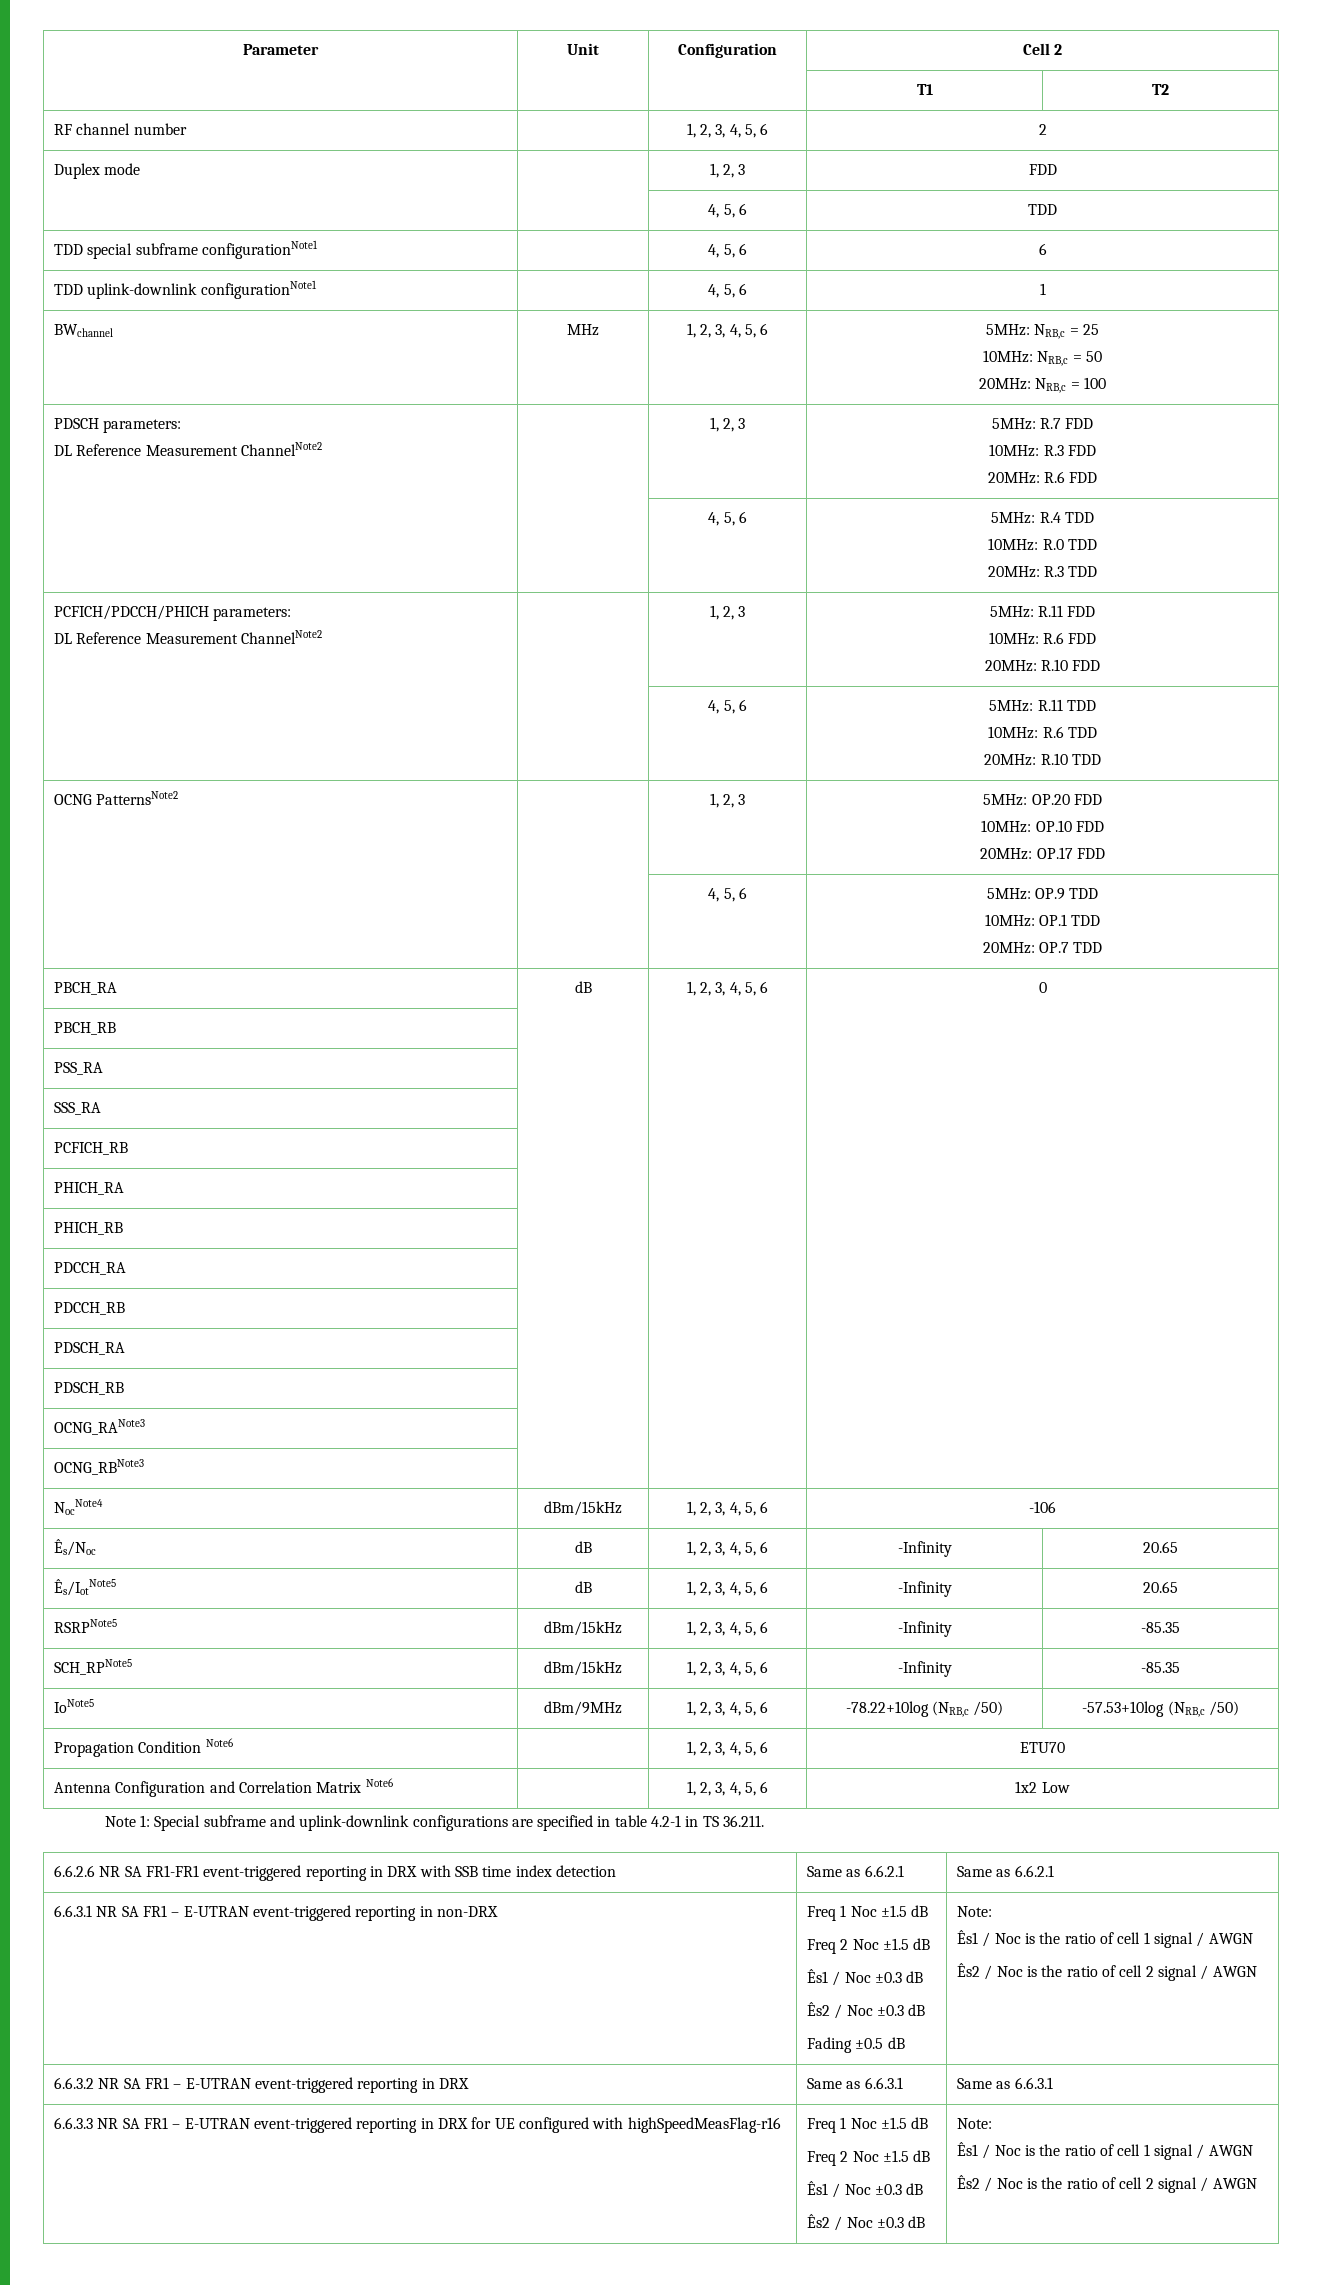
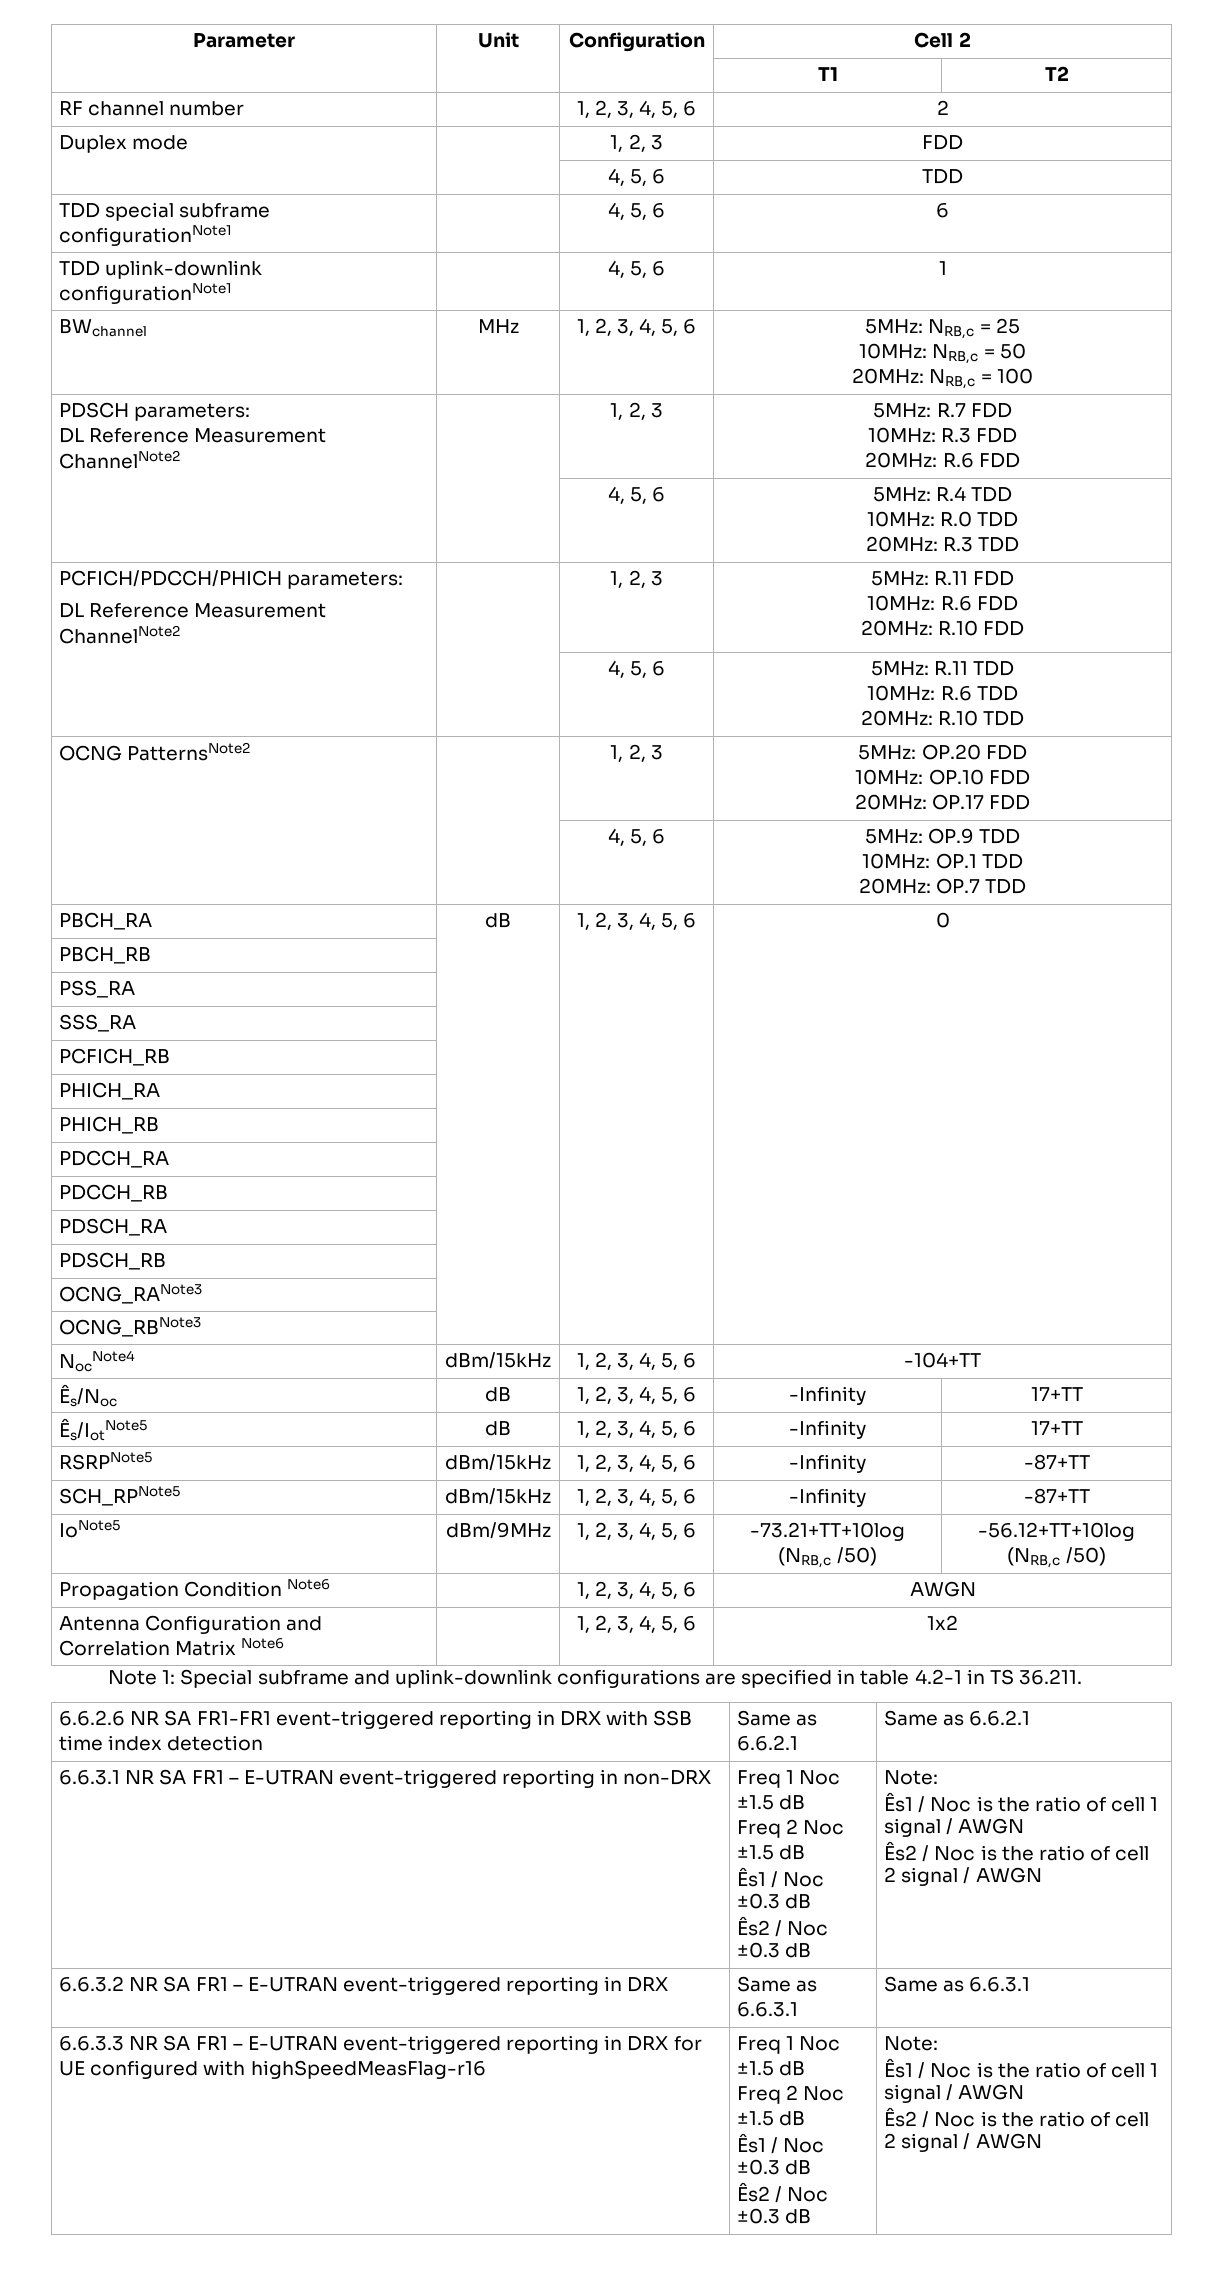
[1029,1501,1056,1513] -106 -> [904,1352,982,1368] -104+TT
[1143,1541,1178,1553] 20.65 -> [1030,1387,1083,1401] 17+TT
[1143,1581,1178,1593] 20.65 -> [1030,1421,1083,1435] 17+TT
[1141,1622,1180,1633] -85.35 -> [1023,1454,1090,1470] -87+TT
[1141,1662,1180,1673] -85.35 -> [1023,1488,1090,1504] -87+TT
[845,1701,929,1717] -78.22+10log -> [750,1522,905,1541] -73.21+TT+10log
[1082,1701,1165,1717] -57.53+10log -> [978,1522,1135,1541] -56.12+TT+10log
[1020,1742,1065,1753] ETU70 -> [909,1581,976,1597] AWGN
[1041,1782,1070,1793] Low -> (959, 1622) none
[807,2037,905,2053] // Fading ±0.5 dB -> (812, 1950) none

